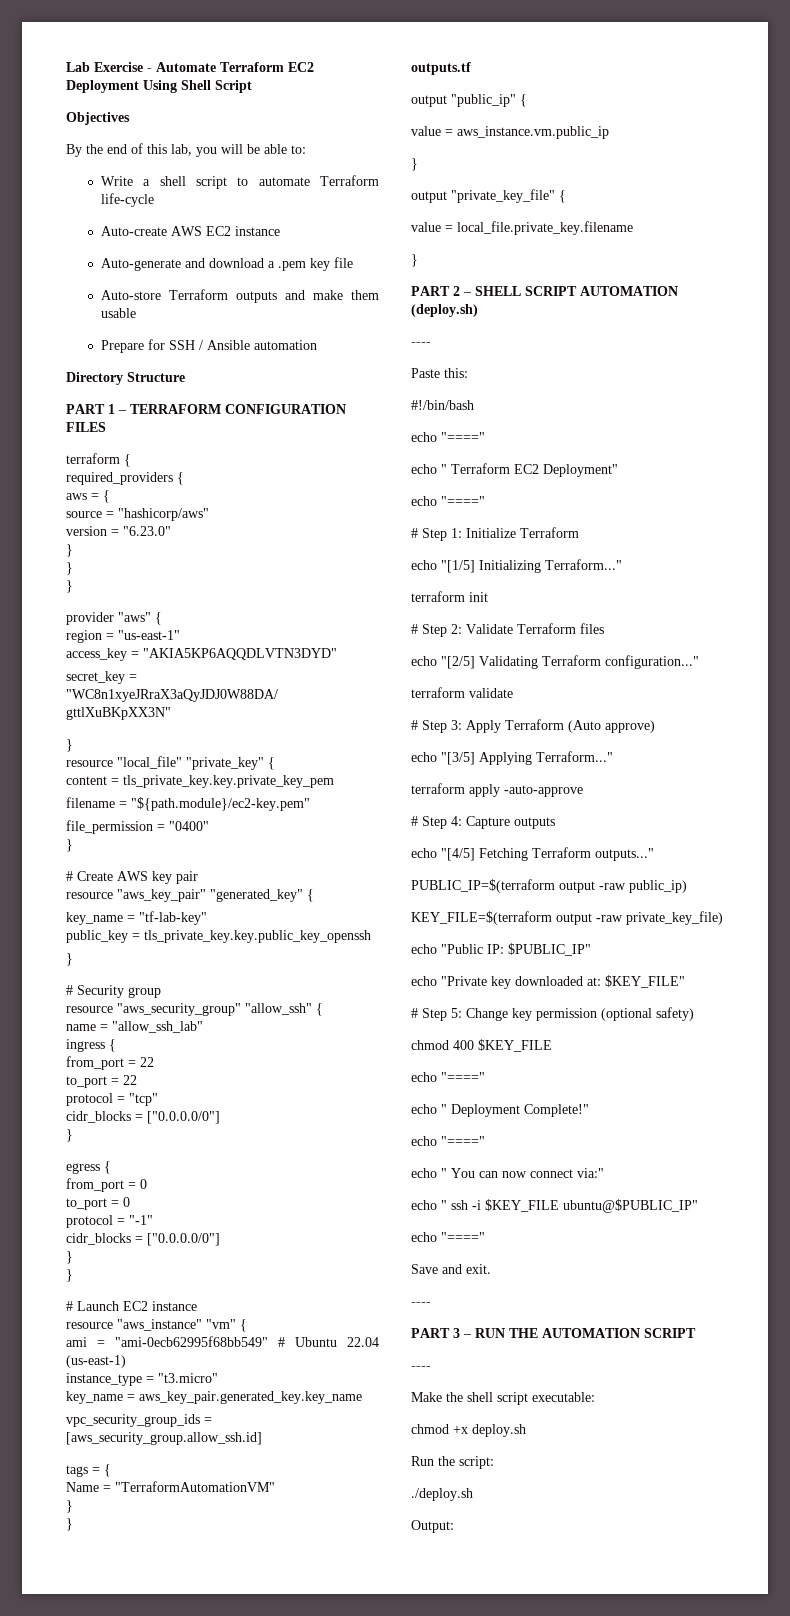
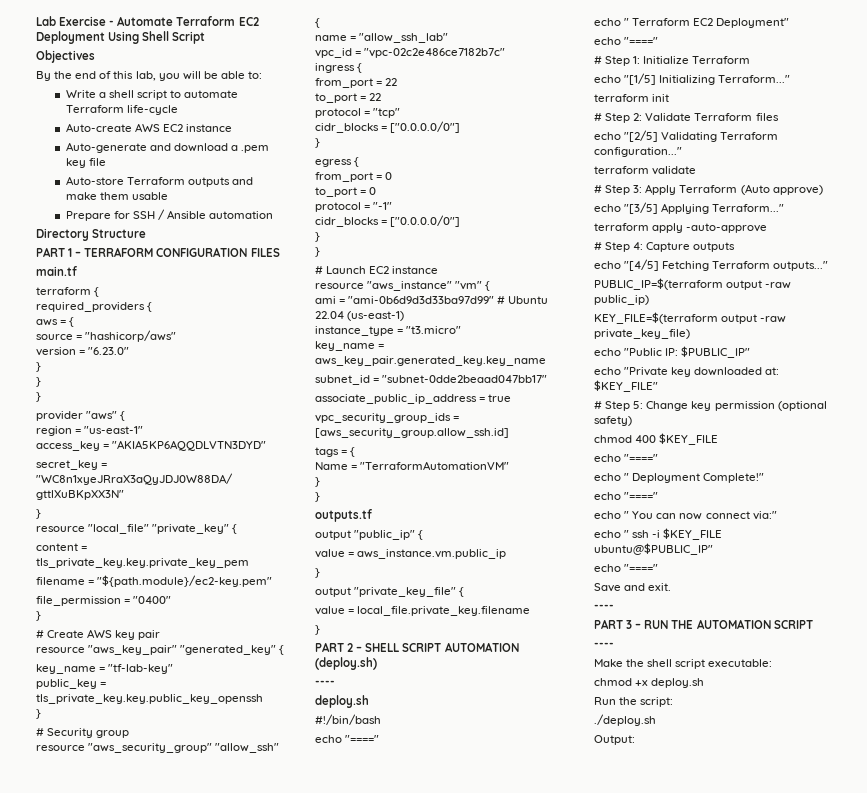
(106, 427) none -> [36,266,77,276] // main.tf
(203, 1027) none -> [315,48,506,58] // vpc_id = "vpc-02c2e486ce7182b7c"
[115,1336,268,1347] "ami-0ecb62995f68bb549" -> [348,296,495,304] "ami-0b6d9d3d33ba97d99"
(362, 1397) none -> [315,375,548,385] [315,394,512,404] // subnet_id = "subnet-0dde2beaad047bb17" // associate_public_ip_address = true
[411,368,468,378] Paste this: -> [315,695,369,708] deploy.sh

